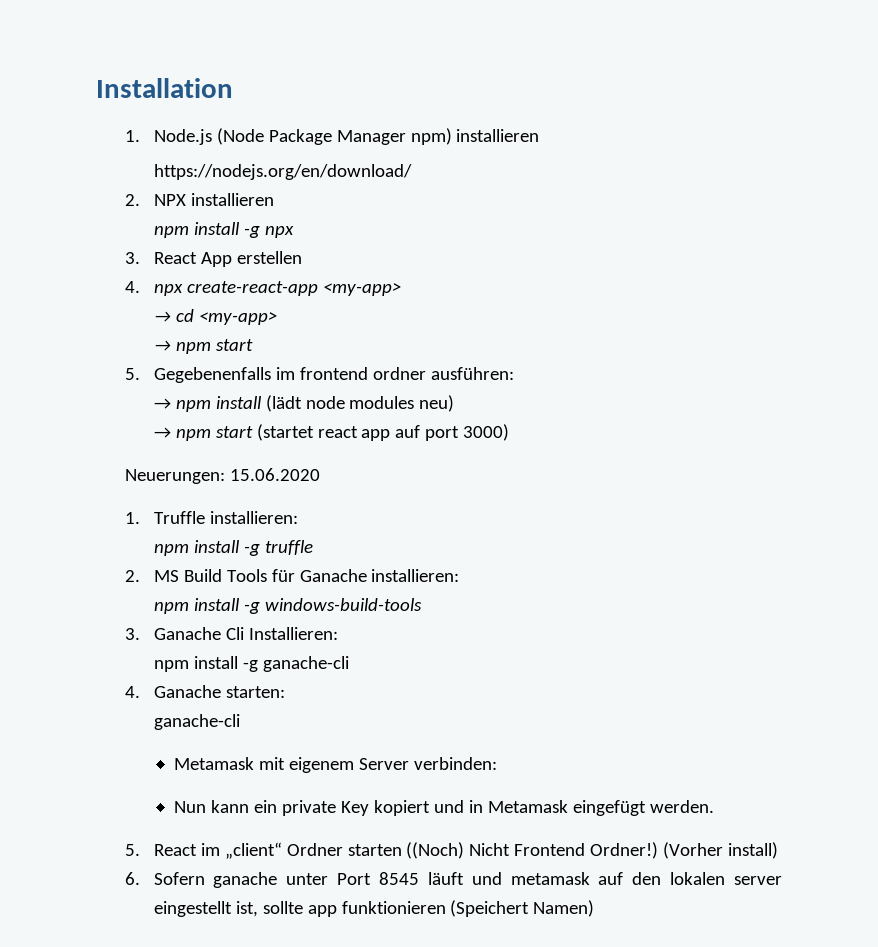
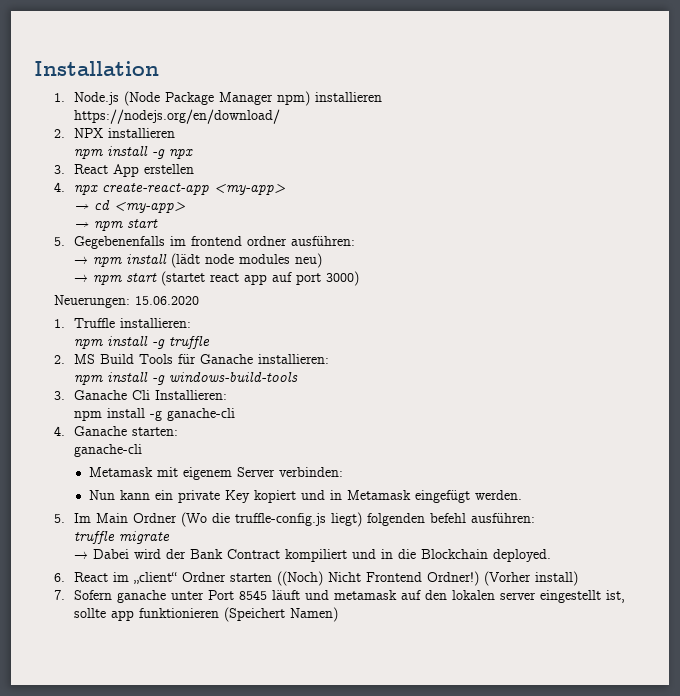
(140, 850) none -> [73,512,535,527] [73,531,170,544] [73,549,551,562] [53,573,65,582] Im Main Ordner (Wo die truffle-config.js liegt) folgenden befehl ausführen: // truffle migrate // → Dabei wird der Bank Contract kompiliert und in die Blockchain deployed. // 6.
[124,872,140,885] 6. -> [53,590,65,600] 7.

